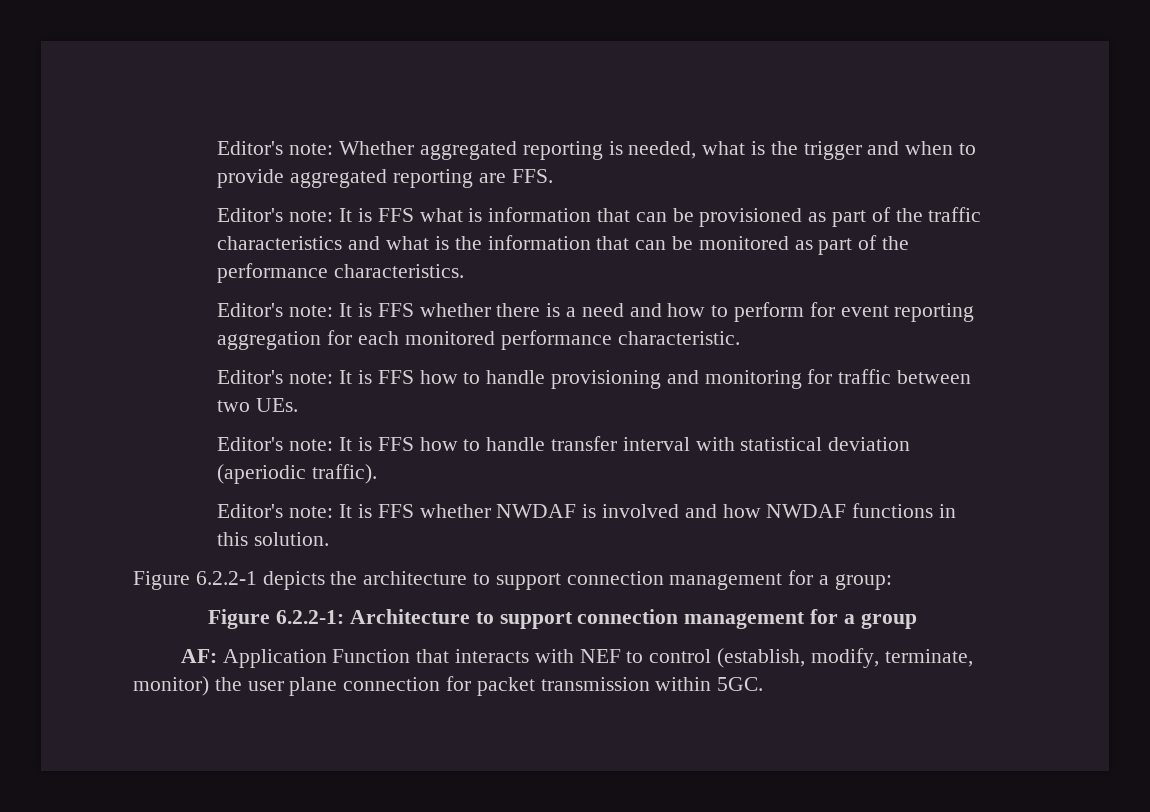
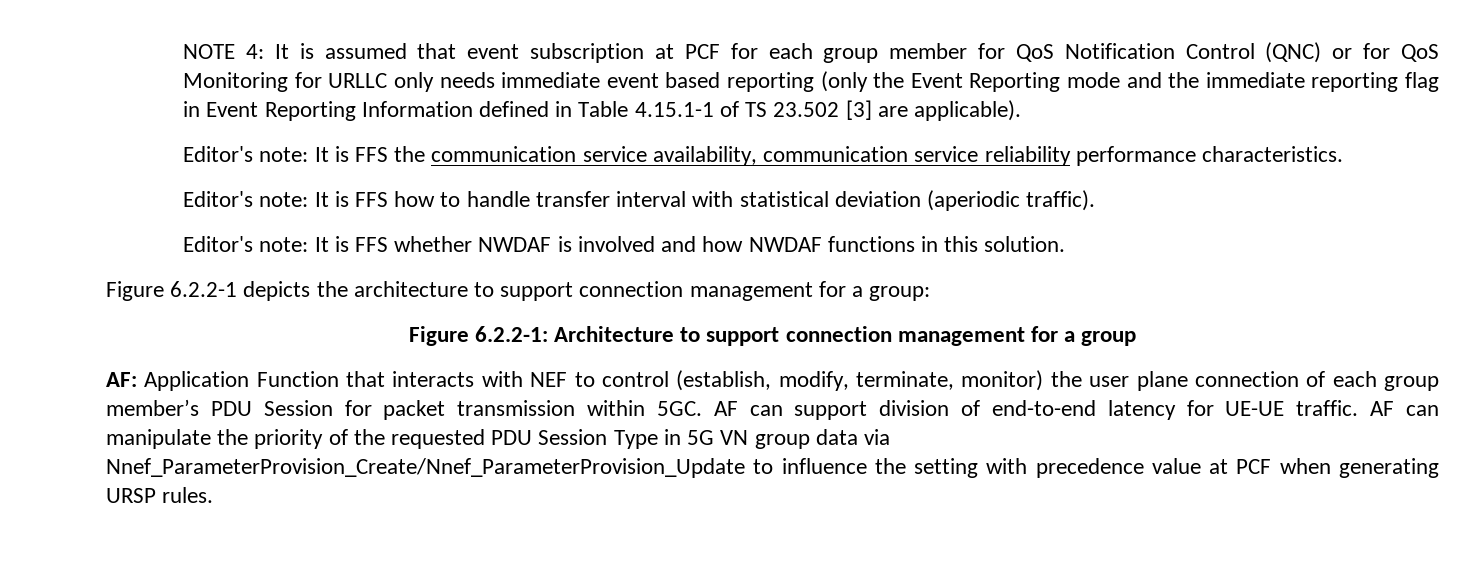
[217,141,976,160] [217,169,553,188] [217,207,982,227] [217,235,909,255] [217,263,465,283] [217,302,975,322] [217,330,740,350] [217,369,971,389] [217,398,299,412] Editor's note: Whether aggregated reporting is needed, what is the trigger and when to provide aggregated reporting are FFS. // Editor's note: It is FFS what is information that can be provisioned as part of the traffic characteristics and what is the information that can be monitored as part of the performance characteristics. // Editor's note: It is FFS whether there is a need and how to perform for event reporting aggregation for each monitored performance characteristic. // Editor's note: It is FFS how to handle provisioning and monitoring for traffic between two UEs. -> [183,42,1439,63] [183,71,1439,92] [183,100,1021,121] [183,146,1343,166] NOTE 4: It is assumed that event subscription at PCF for each group member for QoS Notification Control (QNC) or for QoS Monitoring for URLLC only needs immediate event based reporting (only the Event Reporting mode and the immediate reporting flag in Event Reporting Information defined in Table 4.15.1-1 of TS 23.502 [3] are applicable). // Editor's note: It is FFS the communication service availability, communication service reliability performance characteristics.
(441, 684) none -> [1306,371,1440,391] [106,399,333,416] of each group member’s PDU Session
(764, 684) none -> [713,400,1440,420] [106,429,890,449] [106,458,1439,478] [106,487,214,503] AF can support division of end-to-end latency for UE-UE traffic. AF can manipulate the priority of the requested PDU Session Type in 5G VN group data via Nnef_ParameterProvision_Create/Nnef_ParameterProvision_Update to influence the setting with precedence value at PCF when generating URSP rules.

